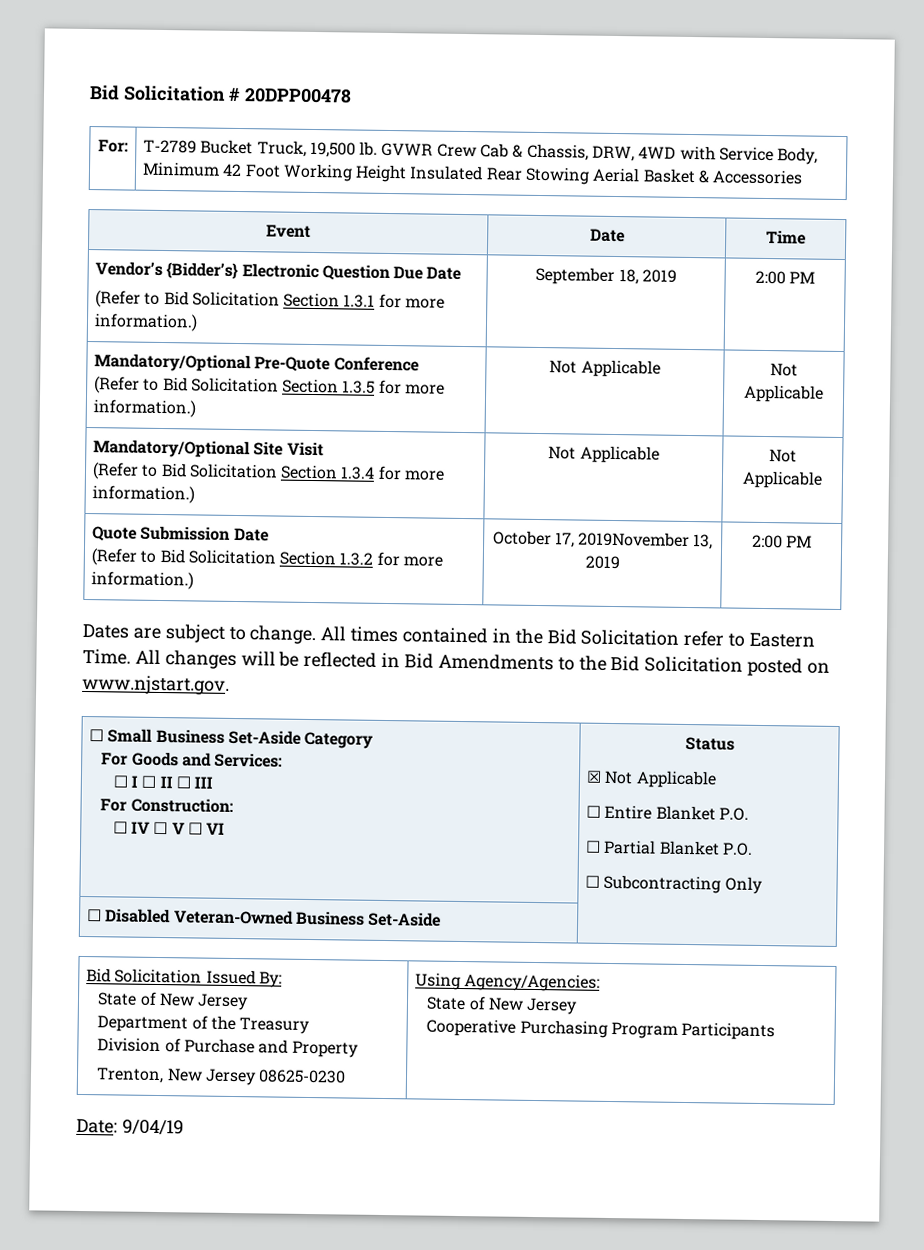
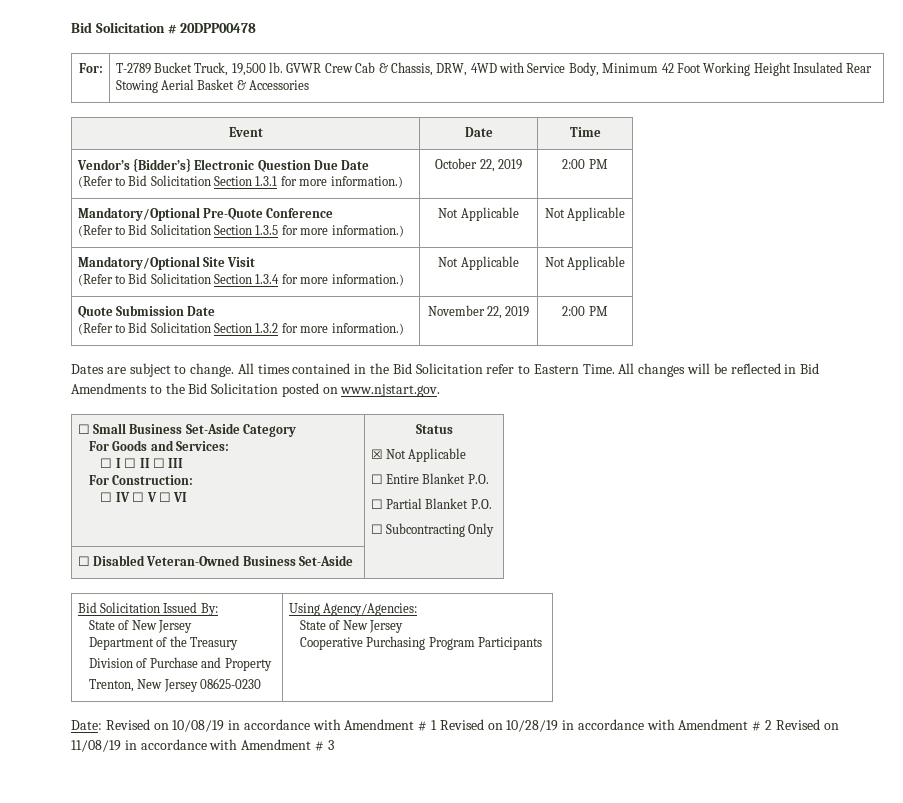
[535,266,639,286] September 18, -> [435,158,495,172] October 22,
[492,530,714,550] October 17, 2019November 13, -> [427,305,503,319] November 22,
[121,1119,184,1136] 9/04/19 -> [105,719,839,732] [71,739,334,752] Revised on 10/08/19 in accordance with Amendment # 1 Revised on 10/28/19 in accordance with Amendment # 2 Revised on 11/08/19 in accordance with Amendment # 3

